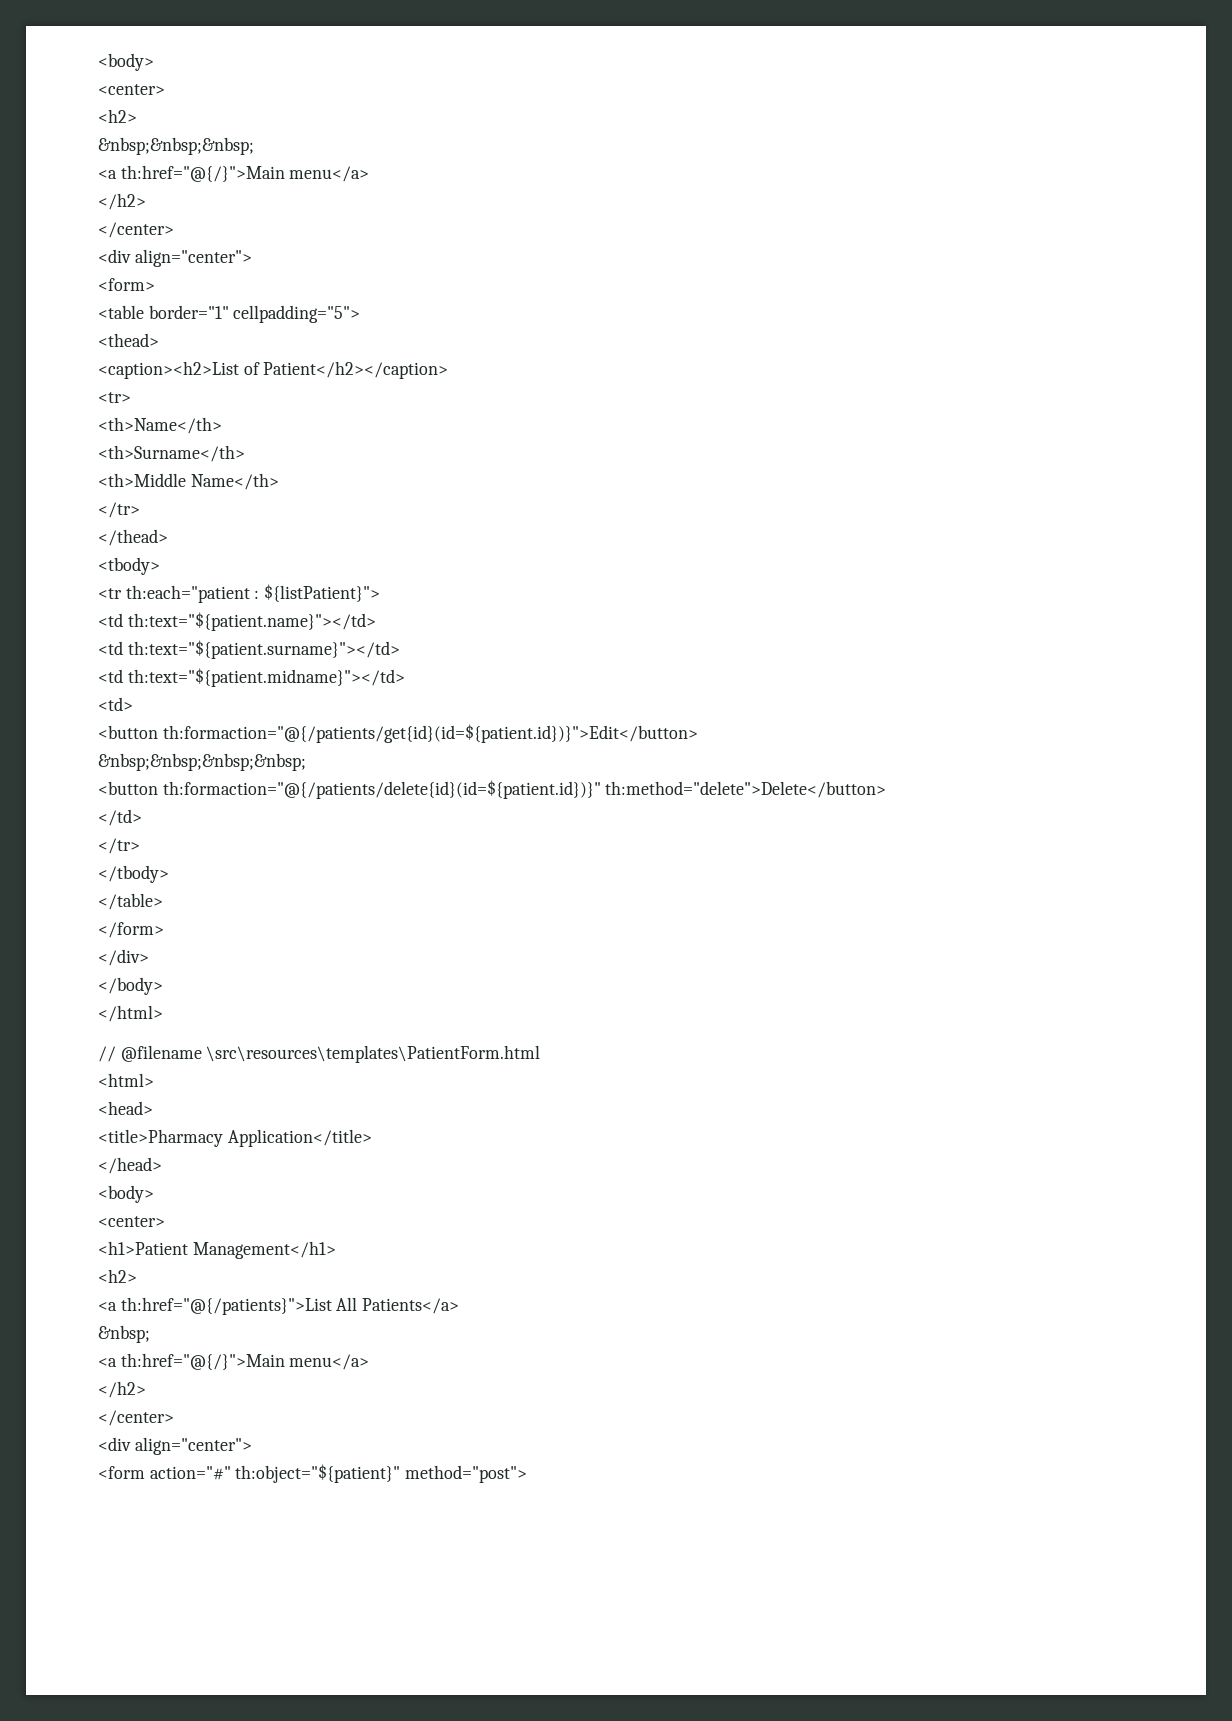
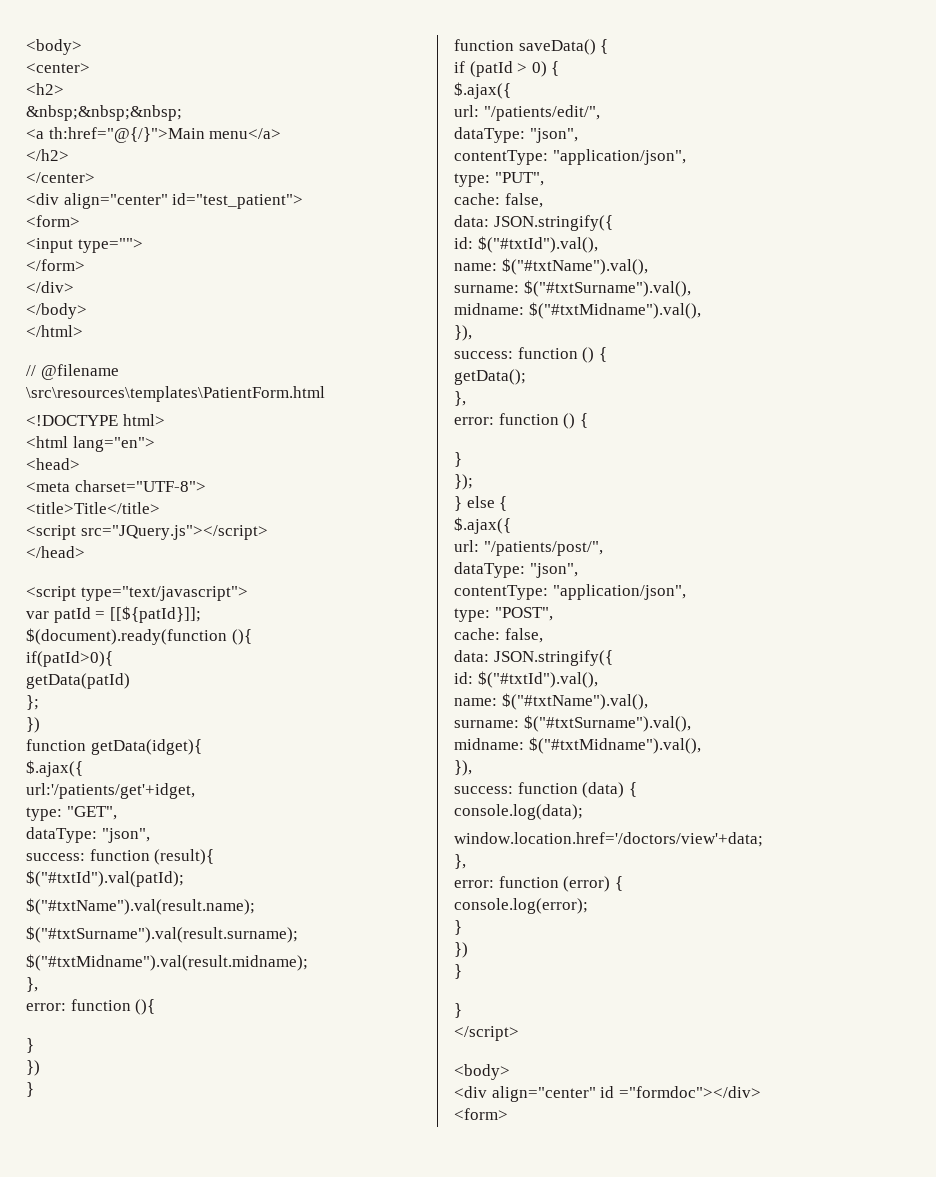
[134,249,252,267] align="center"> -> [63,193,304,209] align="center" id="test_patient">
[98,305,361,323] [98,333,159,347] [98,361,449,379] [98,392,131,403] [98,417,222,434] [98,445,245,462] [98,473,279,490] [98,502,140,518] [98,529,168,546] [98,557,160,575] [98,584,381,603] [98,612,376,631] [98,640,400,659] [98,668,405,687] [98,697,133,711] [98,724,698,743] [98,753,306,771] [98,780,887,799] [98,809,142,826] [98,838,140,854] [98,865,169,883] [98,893,163,910] <table border="1" cellpadding="5"> // <thead> // <caption><h2>List of Patient</h2></caption> // <tr> // <th>Name</th> // <th>Surname</th> // <th>Middle Name</th> // </tr> // </thead> // <tbody> // <tr th:each="patient : ${listPatient}"> // <td th:text="${patient.name}"></td> // <td th:text="${patient.surname}"></td> // <td th:text="${patient.midname}"></td> // <td> // <button th:formaction="@{/patients/get{id}(id=${patient.id})}">Edit</button> // &nbsp;&nbsp;&nbsp;&nbsp; // <button th:formaction="@{/patients/delete{id}(id=${patient.id})}" th:method="delete">Delete</button> // </td> // </tr> // </tbody> // </table> -> [26,238,143,253] <input type="">
[98,1073,154,1087] [98,1101,153,1115] [98,1129,372,1147] [98,1157,162,1174] [98,1185,154,1203] [98,1216,165,1227] [98,1241,336,1259] [98,1269,137,1283] [98,1297,460,1315] [98,1325,150,1343] [98,1353,370,1370] [98,1381,146,1398] [98,1410,174,1426] [98,1437,252,1455] [98,1464,528,1483] <html> // <head> // <title>Pharmacy Application</title> // </head> // <body> // <center> // <h1>Patient Management</h1> // <h2> // <a th:href="@{/patients}">List All Patients</a> // &nbsp; // <a th:href="@{/}">Main menu</a> // </h2> // </center> // <div align="center"> // <form action="#" th:object="${patient}" method="post"> -> [26,414,165,426] [26,436,155,452] [26,458,80,470] [26,480,206,492] [26,502,160,514] [26,525,268,540] [26,546,85,558] [26,586,248,601] [26,606,201,623] [26,628,252,645] [26,651,113,667] [26,673,130,689] [26,695,39,710] [26,717,40,733] [26,739,202,755] [26,760,83,777] [26,783,195,799] [26,806,117,821] [26,827,150,843] [26,849,215,865] [26,870,184,887] [26,898,255,915] [26,926,298,943] [26,954,308,971] [26,977,38,992] [26,999,156,1015] [26,1038,34,1053] [26,1060,40,1076] [26,1082,34,1097] [454,39,609,55] [454,61,560,77] [454,82,511,99] [454,105,600,121] [454,127,578,143] [454,149,686,165] [454,172,544,187] [454,193,543,208] [454,215,613,231] [454,236,598,253] [454,258,648,275] [454,280,691,297] [454,302,701,319] [454,325,472,341] [454,347,607,363] [454,369,526,385] [454,391,466,406] [454,413,588,429] [454,452,462,467] [454,474,473,490] [454,496,508,511] [454,517,511,534] [454,540,603,556] [454,562,578,578] [454,584,686,600] [454,607,553,622] [454,628,543,643] [454,650,613,666] [454,671,598,688] [454,693,648,710] [454,715,691,732] [454,737,701,754] [454,760,472,776] [454,782,637,798] [454,804,583,820] [454,832,763,847] [454,854,466,869] [454,876,623,892] [454,898,588,914] [454,920,462,935] [454,942,468,958] [454,964,462,979] [454,1003,462,1018] [454,1026,519,1041] [454,1064,510,1080] [454,1086,761,1102] [454,1108,508,1120] <!DOCTYPE html> // <html lang="en"> // <head> // <meta charset="UTF-8"> // <title>Title</title> // <script src="JQuery.js"></script> // </head> // <script type="text/javascript"> // var patId = [[${patId}]]; // $(document).ready(function (){ // if(patId>0){ // getData(patId) // }; // }) // function getData(idget){ // $.ajax({ // url:'/patients/get'+idget, // type: "GET", // dataType: "json", // success: function (result){ // $("#txtId").val(patId); // $("#txtName").val(result.name); // $("#txtSurname").val(result.surname); // $("#txtMidname").val(result.midname); // }, // error: function (){ // } // }) // } // function saveData() { // if (patId > 0) { // $.ajax({ // url: "/patients/edit/", // dataType: "json", // contentType: "application/json", // type: "PUT", // cache: false, // data: JSON.stringify({ // id: $("#txtId").val(), // name: $("#txtName").val(), // surname: $("#txtSurname").val(), // midname: $("#txtMidname").val(), // }), // success: function () { // getData(); // }, // error: function () { // } // }); // } else { // $.ajax({ // url: "/patients/post/", // dataType: "json", // contentType: "application/json", // type: "POST", // cache: false, // data: JSON.stringify({ // id: $("#txtId").val(), // name: $("#txtName").val(), // surname: $("#txtSurname").val(), // midname: $("#txtMidname").val(), // }), // success: function (data) { // console.log(data); // window.location.href='/doctors/view'+data; // }, // error: function (error) { // console.log(error); // } // }) // } // } // </script> // <body> // <div align="center" id ="formdoc"></div> // <form>

